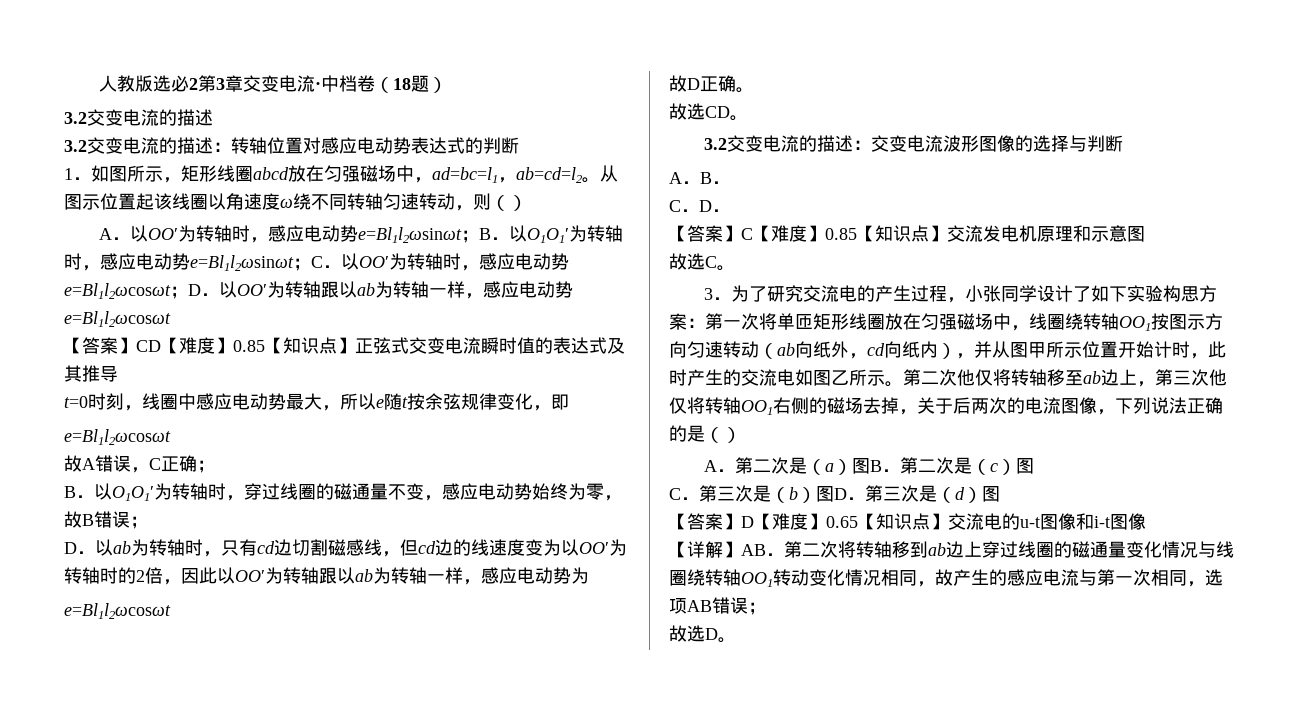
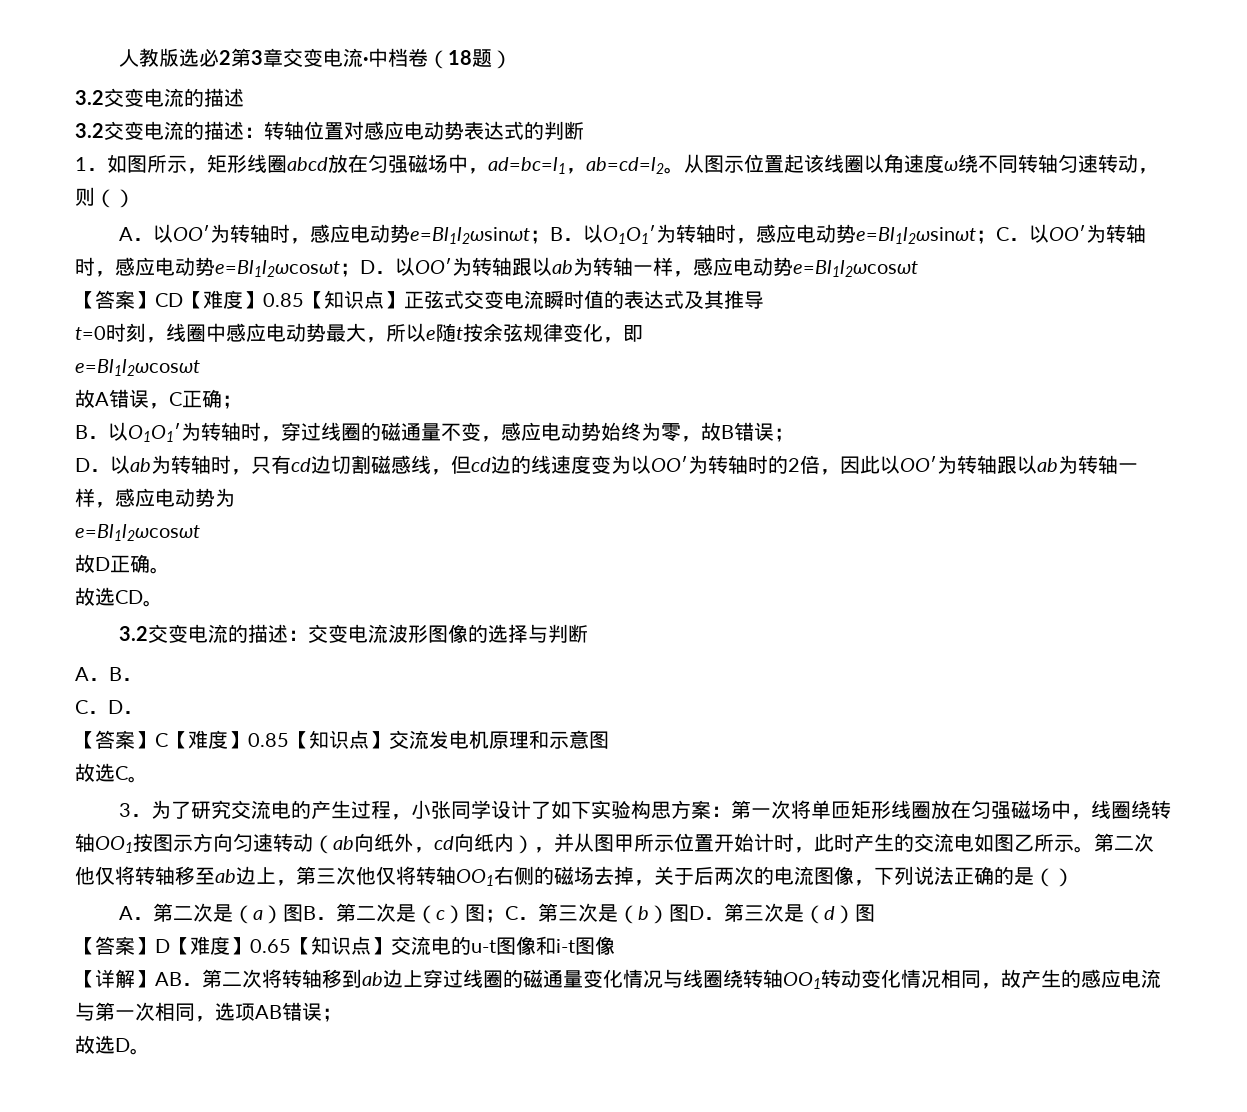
(1035, 466) // -> [485,909,506,923] ；

